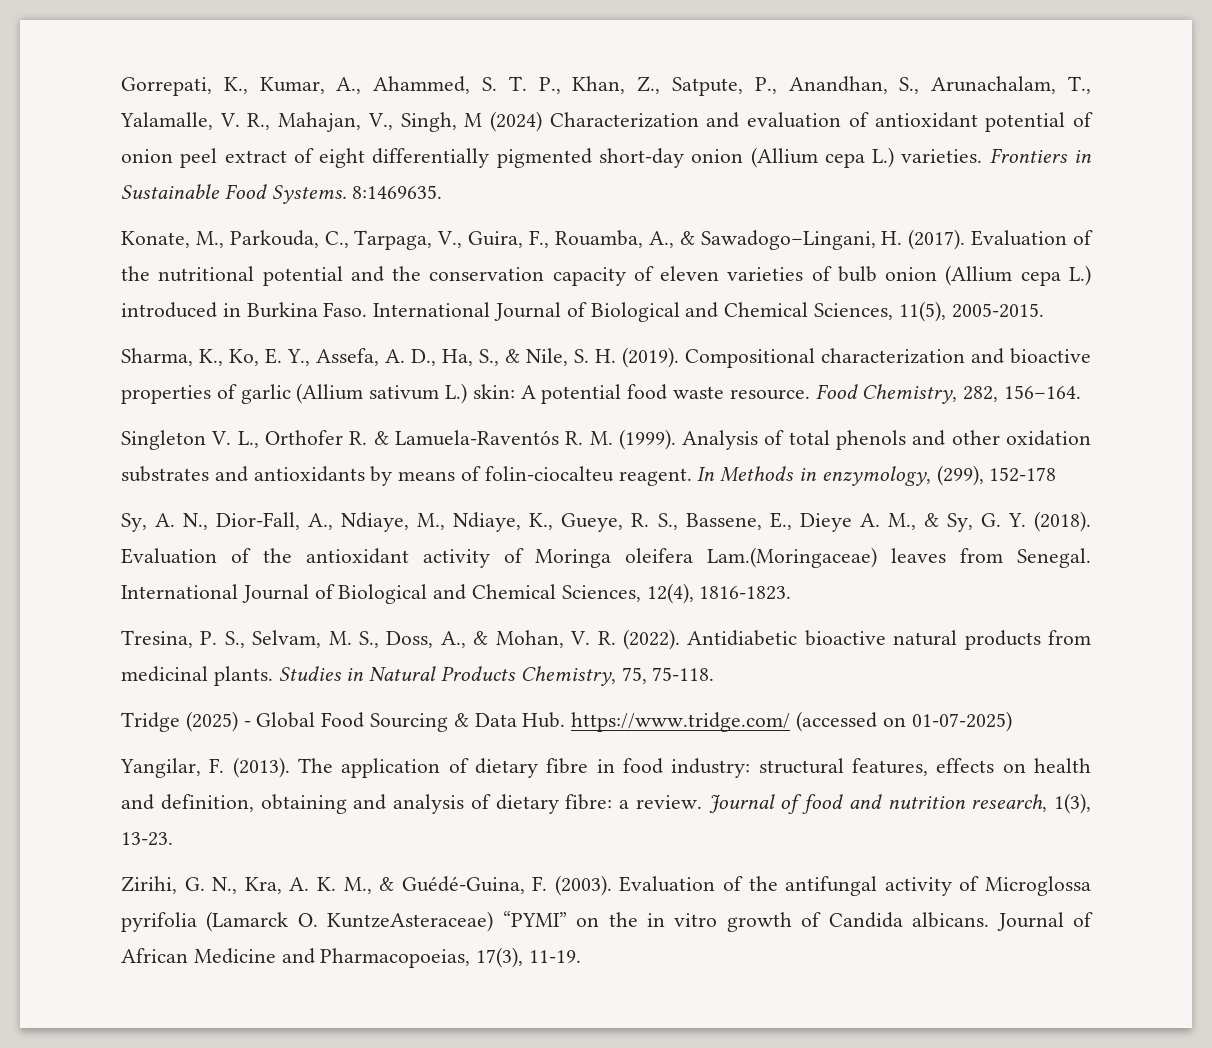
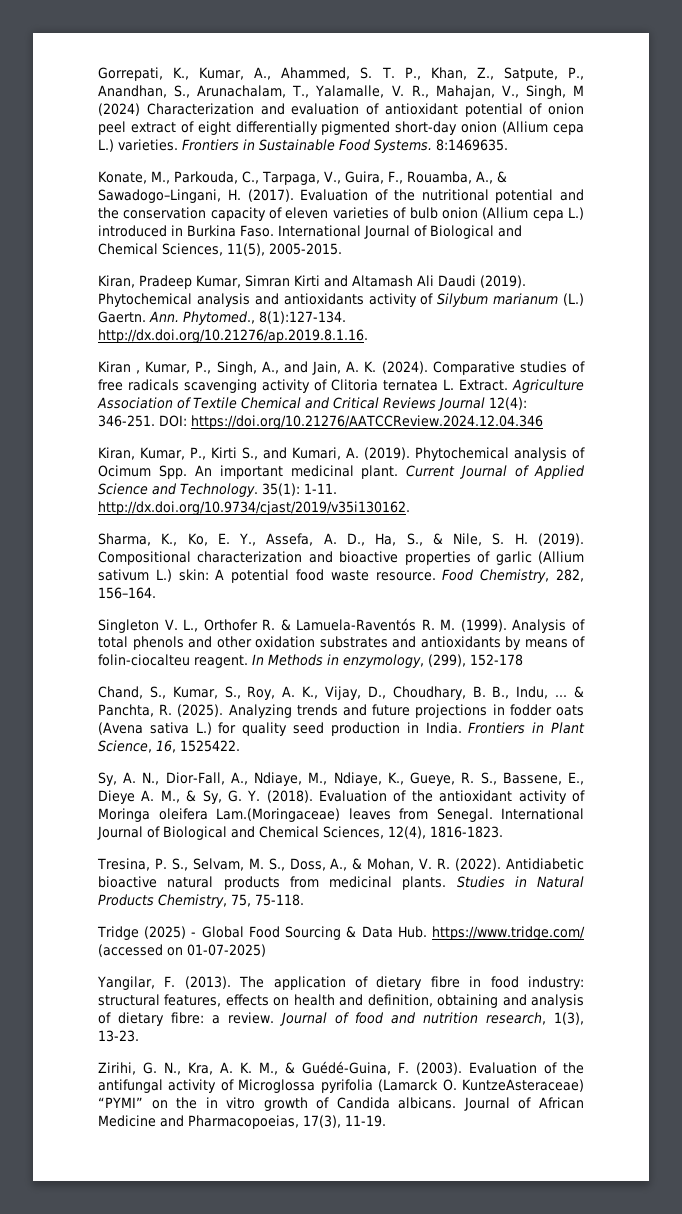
(1044, 310) none -> [98,275,526,289] [98,293,584,307] [98,311,346,325] [98,329,368,343] [98,361,585,375] [98,379,584,393] [97,397,527,411] [98,415,543,429] [98,447,585,461] [98,465,586,479] [98,483,337,497] [98,501,410,515] // Kiran, Pradeep Kumar, Simran Kirti and Altamash Ali Daudi (2019). Phytochemical analysis and antioxidants activity of Silybum marianum (L.) Gaertn. Ann. Phytomed., 8(1):127-134. http://dx.doi.org/10.21276/ap.2019.8.1.16. // Kiran , Kumar, P., Singh, A., and Jain, A. K. (2024). Comparative studies of free radicals scavenging activity of Clitoria ternatea L. Extract. Agriculture Association of Textile Chemical and Critical Reviews Journal 12(4): 346-251. DOI: https://doi.org/10.21276/AATCCReview.2024.12.04.346 // Kiran, Kumar, P., Kirti S., and Kumari, A. (2019). Phytochemical analysis of Ocimum Spp. An important medicinal plant. Current Journal of Applied Science and Technology. 35(1): 1-11. http://dx.doi.org/10.9734/cjast/2019/v35i130162.
(1057, 474) none -> [98,686,584,700] [98,704,584,718] [98,722,585,736] [98,740,240,753] // Chand, S., Kumar, S., Roy, A. K., Vijay, D., Choudhary, B. B., Indu, ... & Panchta, R. (2025). Analyzing trends and future projections in fodder oats (Avena sativa L.) for quality seed production in India. Frontiers in Plant Science, 16, 1525422.

